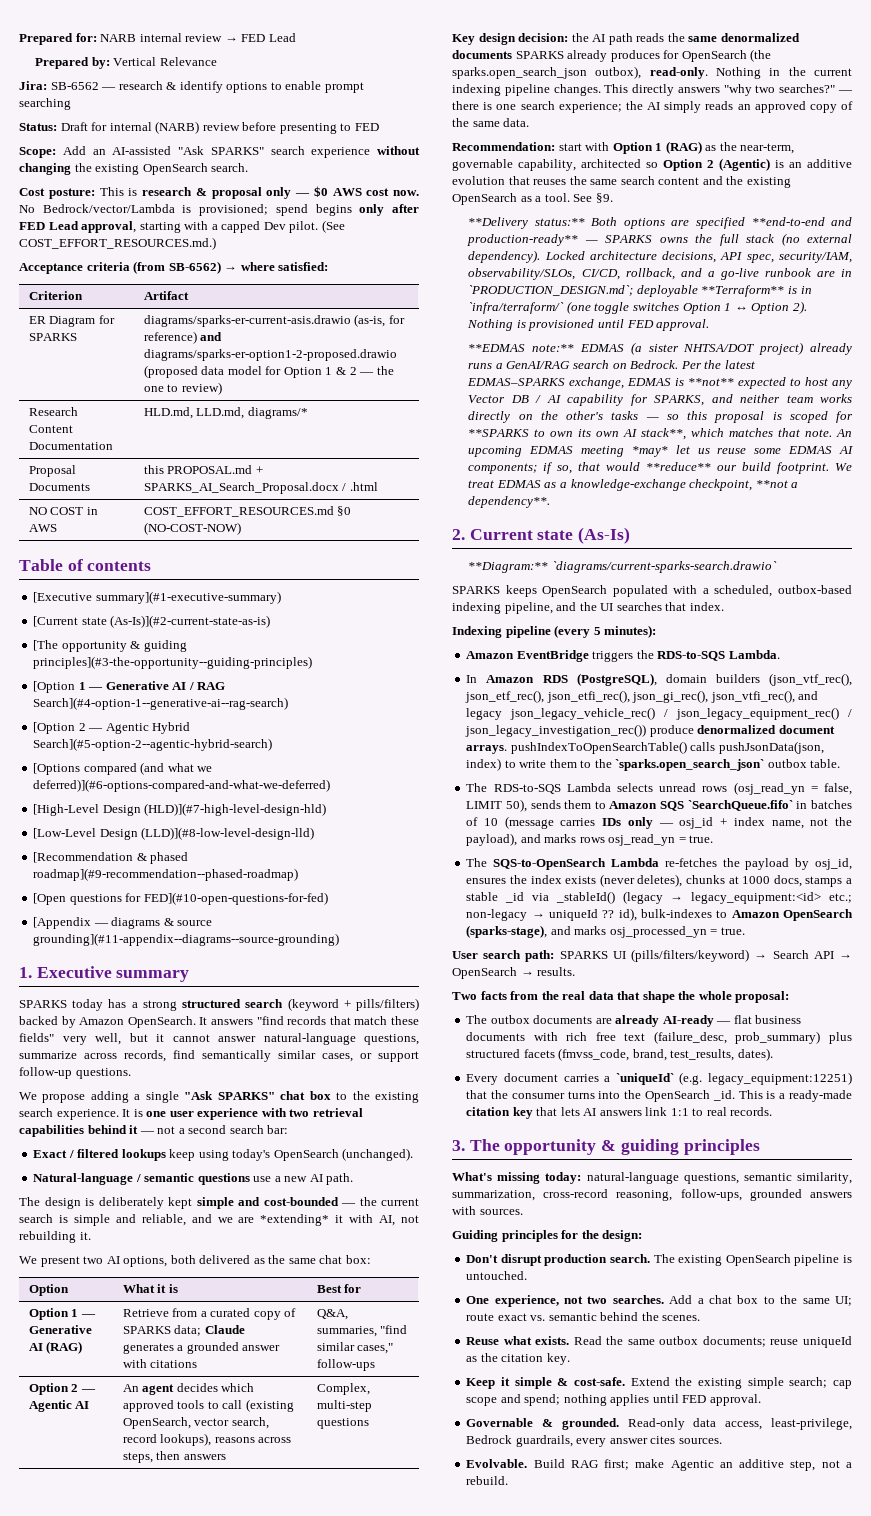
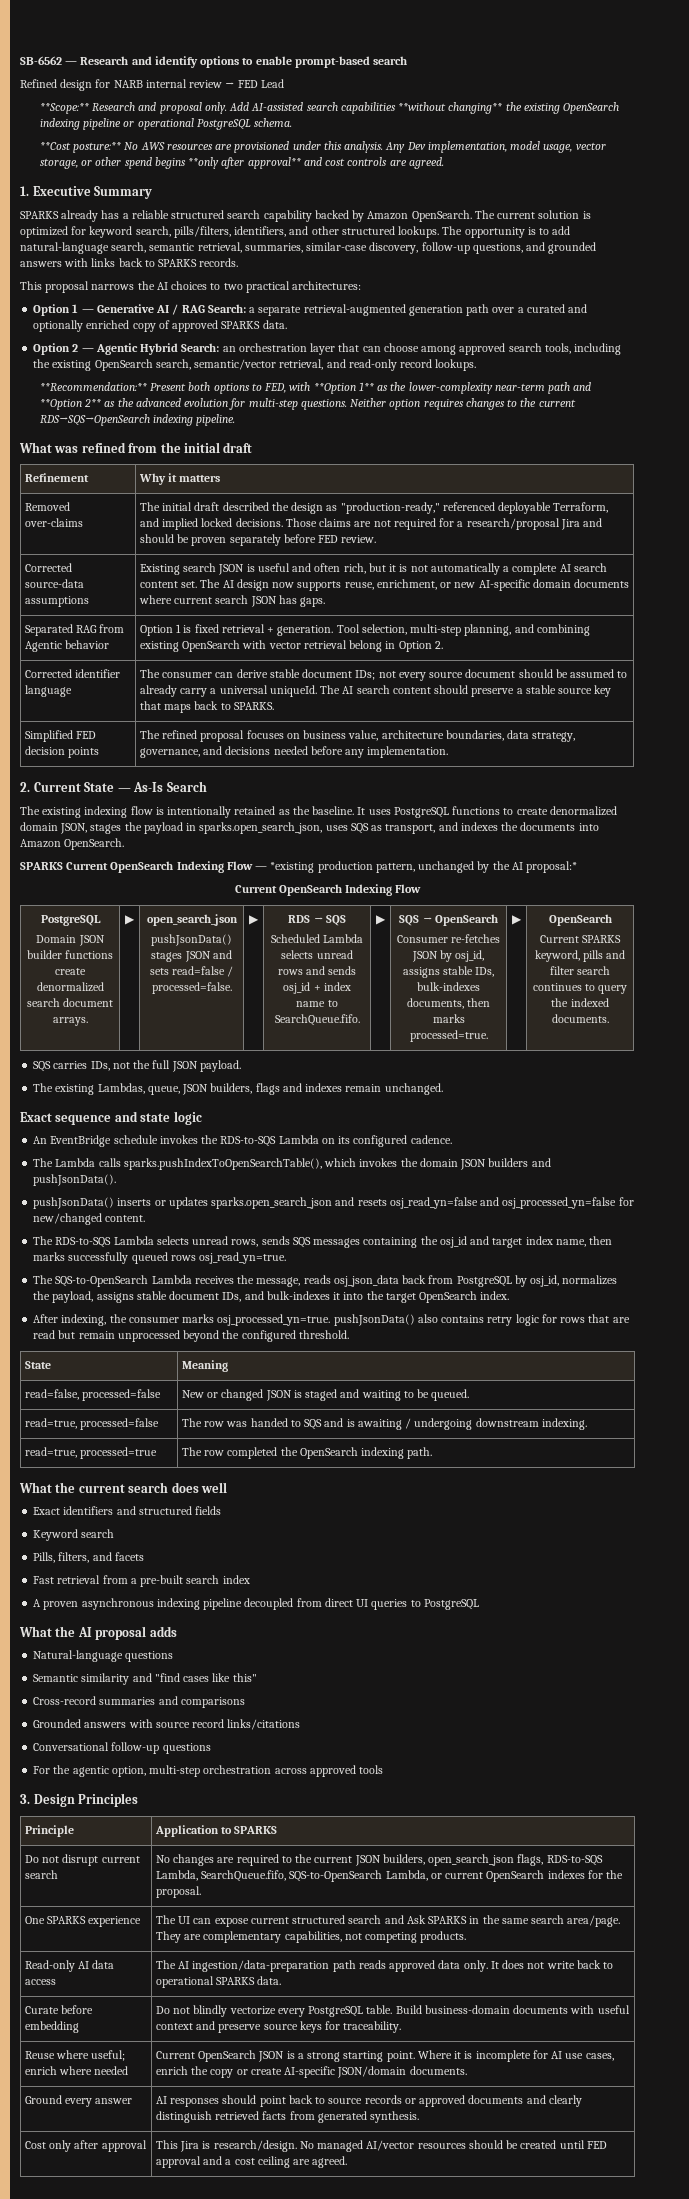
[19,33,97,45] Prepared for: -> [20,56,408,68] [20,79,111,91] SB-6562 — Research and identify options to enable prompt-based search // Refined design for
[35,57,218,69] [19,81,364,93] [19,98,71,110] [19,121,379,134] [19,146,420,158] [19,163,249,175] [19,186,419,199] [19,204,420,216] [19,220,345,233] [19,237,216,250] [19,261,329,274] [28,291,83,300] [143,291,189,300] [28,315,115,327] [28,333,77,341] [143,314,405,327] [143,331,223,344] [143,349,397,361] [143,365,394,378] [143,382,222,395] [28,407,78,416] [28,425,73,433] [28,442,113,450] [143,407,308,419] [28,465,76,477] [28,483,90,491] [143,465,263,474] [143,482,378,494] [28,507,98,515] [28,524,57,532] [143,506,352,517] [143,522,241,535] [19,559,152,571] [33,591,281,604] [33,615,271,628] [33,640,187,652] [33,656,313,669] [33,681,76,693] Prepared by: Vertical Relevance // Jira: SB-6562 — research & identify options to enable prompt searching // Status: Draft for internal (NARB) review before presenting to FED // Scope: Add an AI-assisted "Ask SPARKS" search experience without changing the existing OpenSearch search. // Cost posture: This is research & proposal only — $0 AWS cost now. No Bedrock/vector/Lambda is provisioned; spend begins only after FED Lead approval, starting with a capped Dev pilot. (See COST_EFFORT_RESOURCES.md.) // Acceptance criteria (from SB-6562) → where satisfied: // Criterion | Artifact // ER Diagram for SPARKS | diagrams/sparks-er-current-asis.drawio (as-is, for reference) and diagrams/sparks-er-option1-2-proposed.drawio (proposed data model for Option 1 & 2 — the one to review) // Research Content Documentation | HLD.md, LLD.md, diagrams/* // Proposal Documents | this PROPOSAL.md + SPARKS_AI_Search_Proposal.docx / .html // NO COST in AWS | COST_EFFORT_RESOURCES.md §0 (NO-COST-NOW) // Table of contents // [Executive summary](#1-executive-summary) // [Current state (As-Is)](#2-current-state-as-is) // [The opportunity & guiding principles](#3-the-opportunity--guiding-principles) // [Option -> [39,102,620,114] [39,118,293,130] [39,141,606,153] [39,157,444,169] [20,186,153,199] [20,210,591,222] [20,226,571,238] [20,242,597,254] [20,258,239,267] [20,281,362,293] [33,304,71,316] **Scope:** Research and proposal only. Add AI-assisted search capabilities **without changing** the existing OpenSearch indexing pipeline or operational PostgreSQL schema. // **Cost posture:** No AWS resources are provisioned under this analysis. Any Dev implementation, model usage, vector storage, or other spend begins **only after approval** and cost controls are agreed. // 1. Executive Summary // SPARKS already has a reliable structured search capability backed by Amazon OpenSearch. The current solution is optimized for keyword search, pills/filters, identifiers, and other structured lookups. The opportunity is to add natural-language search, semantic retrieval, summaries, similar-case discovery, follow-up questions, and grounded answers with links back to SPARKS records. // This proposal narrows the AI choices to two practical architectures: // Option
[33,697,289,710] [33,722,191,734] [33,738,273,751] [33,762,213,775] [33,779,331,792] [33,803,327,816] [33,827,315,840] [33,852,189,864] [33,868,299,881] [33,892,328,905] [33,917,213,929] [33,933,340,946] [19,966,190,982] [19,998,420,1011] [19,1016,420,1028] [19,1033,419,1045] [19,1050,419,1062] [19,1067,131,1079] [19,1091,419,1103] [19,1108,363,1120] [19,1125,289,1137] [33,1148,414,1161] [33,1173,354,1185] [19,1197,419,1209] [19,1214,420,1226] [19,1231,91,1243] [19,1255,371,1267] [28,1284,69,1296] [122,1284,178,1293] [316,1284,362,1293] [28,1308,96,1320] [28,1325,92,1334] [28,1341,83,1354] [122,1308,297,1320] [122,1325,245,1336] [122,1342,281,1354] [122,1359,198,1368] [316,1309,348,1320] [316,1325,408,1337] [316,1342,394,1354] [316,1359,375,1371] [28,1383,96,1395] [28,1400,90,1412] [122,1383,255,1395] [122,1399,294,1412] [122,1417,269,1429] [122,1433,292,1446] [122,1451,226,1463] [316,1383,370,1395] [316,1400,372,1412] [316,1418,369,1429] [452,33,800,45] [452,49,772,62] [452,66,852,79] [452,84,853,96] [452,101,853,113] [452,118,530,127] [452,141,795,154] [452,158,852,171] [452,176,791,188] [452,193,613,205] [468,217,852,229] [467,233,852,246] [468,250,852,263] [468,268,852,280] [468,285,812,297] [468,301,807,314] [467,319,710,331] [468,342,852,355] [468,360,755,369] [467,377,852,389] [468,394,852,406] [468,411,853,423] [468,428,852,440] [468,445,853,457] [468,462,852,474] [468,479,799,491] [468,496,551,508] [452,527,631,544] [468,561,777,573] [452,585,852,597] [452,602,724,614] [452,625,657,638] [466,650,780,662] [466,673,852,686] [465,690,819,703] [466,707,852,720] [465,724,835,737] [466,741,824,754] [466,758,841,771] Search](#4-option-1--generative-ai--rag-search) // [Option 2 — Agentic Hybrid Search](#5-option-2--agentic-hybrid-search) // [Options compared (and what we deferred)](#6-options-compared-and-what-we-deferred) // [High-Level Design (HLD)](#7-high-level-design-hld) // [Low-Level Design (LLD)](#8-low-level-design-lld) // [Recommendation & phased roadmap](#9-recommendation--phased-roadmap) // [Open questions for FED](#10-open-questions-for-fed) // [Appendix — diagrams & source grounding](#11-appendix--diagrams--source-grounding) // 1. Executive summary // SPARKS today has a strong structured search (keyword + pills/filters) backed by Amazon OpenSearch. It answers "find records that match these fields" very well, but it cannot answer natural-language questions, summarize across records, find semantically similar cases, or support follow-up questions. // We propose adding a single "Ask SPARKS" chat box to the existing search experience. It is one user experience with two retrieval capabilities behind it — not a second search bar: // Exact / filtered lookups keep using today's OpenSearch (unchanged). // Natural-language / semantic questions use a new AI path. // The design is deliberately kept simple and cost-bounded — the current search is simple and reliable, and we are *extending* it with AI, not rebuilding it. // We present two AI options, both delivered as the same chat box: // Option | What it is | Best for // Option 1 — Generative AI (RAG) | Retrieve from a curated copy of SPARKS data; Claude generates a grounded answer with citations | Q&A, summaries, "find similar cases," follow-ups // Option 2 — Agentic AI | An agent decides which approved tools to call (existing OpenSearch, vector search, record lookups), reasons across steps, then answers | Complex, multi-step questions // Key design decision: the AI path reads the same denormalized documents SPARKS already produces for OpenSearch (the sparks.open_search_json outbox), read-only. Nothing in the current indexing pipeline changes. This directly answers "why two searches?" — there is one search experience; the AI simply reads an approved copy of the same data. // Recommendation: start with Option 1 (RAG) as the near-term, governable capability, architected so Option 2 (Agentic) is an additive evolution that reuses the same search content and the existing OpenSearch as a tool. See §9. // **Delivery status:** Both options are specified **end-to-end and production-ready** — SPARKS owns the full stack (no external dependency). Locked architecture decisions, API spec, security/IAM, observability/SLOs, CI/CD, rollback, and a go-live runbook are in `PRODUCTION_DESIGN.md`; deployable **Terraform** is in `infra/terraform/` (one toggle switches Option 1 ↔ Option 2). Nothing is provisioned until FED approval. // **EDMAS note:** EDMAS (a sister NHTSA/DOT project) already runs a GenAI/RAG search on Bedrock. Per the latest EDMAS–SPARKS exchange, EDMAS is **not** expected to host any Vector DB / AI capability for SPARKS, and neither team works directly on the other's tasks — so this proposal is scoped for **SPARKS to own its own AI stack**, which matches that note. An upcoming EDMAS meeting *may* let us reuse some EDMAS AI components; if so, that would **reduce** our build footprint. We treat EDMAS as a knowledge-exchange checkpoint, **not a dependency**. // 2. Current state (As-Is) // **Diagram:** `diagrams/current-sparks-search.drawio` // SPARKS keeps OpenSearch populated with a scheduled, outbox-based indexing pipeline, and the UI searches that index. // Indexing pipeline (every 5 minutes): // Amazon EventBridge triggers the RDS-to-SQS Lambda. // In Amazon RDS (PostgreSQL), domain builders (json_vtf_rec(), json_etf_rec(), json_etfi_rec(), json_gi_rec(), json_vtfi_rec(), and legacy json_legacy_vehicle_rec() / json_legacy_equipment_rec() / json_legacy_investigation_rec()) produce denormalized document arrays. pushIndexToOpenSearchTable() calls pushJsonData(json, index) to write them to the `sparks.open_search_json` outbox table. -> [207,304,588,316] [33,320,287,332] [33,343,622,355] [33,359,477,371] [39,382,592,394] [39,398,576,410] [39,414,236,426] [19,442,253,453] [24,473,89,482] [138,473,221,485] [24,502,70,511] [24,518,83,527] [139,502,609,514] [139,518,603,530] [139,534,377,546] [24,563,72,572] [24,579,84,588] [24,596,89,607] [139,563,607,575] [139,579,630,591] [138,595,326,607] [24,624,125,636] [24,640,110,652] [139,624,590,636] [139,640,443,652] [24,669,121,678] [24,685,72,697] [139,669,628,681] [139,685,612,697] [139,701,274,713] [24,730,97,742] [24,746,100,758] [139,730,576,742] [139,746,449,758] [20,781,207,792] [20,806,617,818] [20,822,599,834] [20,838,125,850] [20,861,578,873] [234,884,422,896] [40,915,101,926] [36,935,105,946] [26,950,114,959] [55,968,86,975] [36,982,104,992] [26,998,114,1007] [52,1017,88,1026] [125,915,135,925] [146,914,238,926] [151,934,232,946] [151,950,232,962] [149,966,234,977] [151,982,232,994] [249,915,259,925] [288,915,346,926] [270,934,364,943] [281,950,353,959] [277,966,357,975] [283,982,351,994] [296,1000,338,1007] [274,1014,360,1026] [376,915,386,925] [399,914,498,926] [396,934,501,943] [411,950,485,962] [402,966,495,978] [417,982,480,991] [406,998,491,1009] [432,1014,465,1023] [409,1030,488,1042] [512,915,522,925] [548,914,612,926] [539,935,622,943] [534,950,626,962] [549,966,611,975] [532,983,628,994] [551,998,609,1007] [551,1014,609,1023] [33,1060,241,1072] [33,1083,443,1095] [20,1111,202,1125] [33,1135,452,1147] [33,1158,551,1170] [33,1174,117,1186] [33,1197,634,1209] [33,1213,146,1225] Search: a separate retrieval-augmented generation path over a curated and optionally enriched copy of approved SPARKS data. // Option 2 — Agentic Hybrid Search: an orchestration layer that can choose among approved search tools, including the existing OpenSearch search, semantic/vector retrieval, and read-only record lookups. // **Recommendation:** Present both options to FED, with **Option 1** as the lower-complexity near-term path and **Option 2** as the advanced evolution for multi-step questions. Neither option requires changes to the current RDS→SQS→OpenSearch indexing pipeline. // What was refined from the initial draft // Refinement | Why it matters // Removed over-claims | The initial draft described the design as "production-ready," referenced deployable Terraform, and implied locked decisions. Those claims are not required for a research/proposal Jira and should be proven separately before FED review. // Corrected source-data assumptions | Existing search JSON is useful and often rich, but it is not automatically a complete AI search content set. The AI design now supports reuse, enrichment, or new AI-specific domain documents where current search JSON has gaps. // Separated RAG from Agentic behavior | Option 1 is fixed retrieval + generation. Tool selection, multi-step planning, and combining existing OpenSearch with vector retrieval belong in Option 2. // Corrected identifier language | The consumer can derive stable document IDs; not every source document should be assumed to already carry a universal uniqueId. The AI search content should preserve a stable source key that maps back to SPARKS. // Simplified FED decision points | The refined proposal focuses on business value, architecture boundaries, data strategy, governance, and decisions needed before any implementation. // 2. Current State — As-Is Search // The existing indexing flow is intentionally retained as the baseline. It uses PostgreSQL functions to create denormalized domain JSON, stages the payload in sparks.open_search_json, uses SQS as transport, and indexes the documents into Amazon OpenSearch. // SPARKS Current OpenSearch Indexing Flow — *existing production pattern, unchanged by the AI proposal:* // Current OpenSearch Indexing Flow // PostgreSQL // Domain JSON builder functions create denormalized search document arrays. | ▶ | open_search_json // pushJsonData() stages JSON and sets read=false / processed=false. | ▶ | RDS → SQS // Scheduled Lambda selects unread rows and sends osj_id + index name to SearchQueue.fifo. | ▶ | SQS → OpenSearch // Consumer re-fetches JSON by osj_id, assigns stable IDs, bulk-indexes documents, then marks processed=true. | ▶ | OpenSearch // Current SPARKS keyword, pills and filter search continues to query the indexed documents. // SQS carries IDs, not the full JSON payload. // The existing Lambdas, queue, JSON builders, flags and indexes remain unchanged. // Exact sequence and state logic // An EventBridge schedule invokes the RDS-to-SQS Lambda on its configured cadence. // The Lambda calls sparks.pushIndexToOpenSearchTable(), which invokes the domain JSON builders and pushJsonData(). // pushJsonData() inserts or updates sparks.open_search_json and resets osj_read_yn=false and osj_processed_yn=false for new/changed content.
[702,782,852,795] [466,799,852,812] [466,816,853,829] [466,833,714,846] [466,858,852,870] [466,874,852,887] [466,891,852,904] [466,908,853,921] [466,925,745,938] [452,949,852,962] [452,967,576,979] [452,991,790,1003] [466,1015,802,1027] [466,1031,852,1044] [466,1048,773,1061] [466,1072,852,1085] [466,1090,852,1102] [466,1107,773,1119] [452,1139,760,1155] [452,1172,852,1184] [452,1189,852,1201] [452,1206,523,1215] [452,1230,643,1242] [466,1254,852,1266] [466,1271,528,1280] [466,1295,852,1307] [466,1312,701,1321] [466,1336,852,1348] [466,1353,570,1365] [466,1377,853,1389] [466,1394,761,1406] [466,1418,852,1430] [466,1435,722,1447] [466,1459,852,1471] [466,1476,509,1485] rows (osj_read_yn = false, LIMIT 50), sends them to Amazon SQS `SearchQueue.fifo` in batches of 10 (message carries IDs only — osj_id + index name, not the payload), and marks rows osj_read_yn = true. // The SQS-to-OpenSearch Lambda re-fetches the payload by osj_id, ensures the index exists (never deletes), chunks at 1000 docs, stamps a stable _id via _stableId() (legacy → legacy_equipment:<id> etc.; non-legacy → uniqueId ?? id), bulk-indexes to Amazon OpenSearch (sparks-stage), and marks osj_processed_yn = true. // User search path: SPARKS UI (pills/filters/keyword) → Search API → OpenSearch → results. // Two facts from the real data that shape the whole proposal: // The outbox documents are already AI-ready — flat business documents with rich free text (failure_desc, prob_summary) plus structured facets (fmvss_code, brand, test_results, dates). // Every document carries a `uniqueId` (e.g. legacy_equipment:12251) that the consumer turns into the OpenSearch _id. This is a ready-made citation key that lets AI answers link 1:1 to real records. // 3. The opportunity & guiding principles // What's missing today: natural-language questions, semantic similarity, summarization, cross-record reasoning, follow-ups, grounded answers with sources. // Guiding principles for the design: // Don't disrupt production search. The existing OpenSearch pipeline is untouched. // One experience, not two searches. Add a chat box to the same UI; route exact vs. semantic behind the scenes. // Reuse what exists. Read the same outbox documents; reuse uniqueId as the citation key. // Keep it simple & cost-safe. Extend the existing simple search; cap scope and spend; nothing applies until FED approval. // Governable & grounded. Read-only data access, least-privilege, Bedrock guardrails, every answer cites sources. // Evolvable. Build RAG first; make Agentic an additive step, not a rebuild. -> [231,1236,613,1248] [33,1252,287,1264] [33,1275,618,1287] [33,1291,510,1303] [33,1314,630,1326] [33,1330,349,1342] [24,1361,51,1369] [181,1360,228,1372] [24,1389,162,1401] [181,1389,470,1401] [24,1418,160,1430] [181,1418,587,1430] [24,1447,158,1459] [181,1447,433,1459] [19,1482,227,1493] [33,1506,222,1515] [33,1529,115,1541] [33,1552,144,1563] [33,1575,250,1587] [33,1598,479,1610] [19,1626,177,1640] [33,1650,174,1662] [33,1673,257,1685] [33,1696,245,1708] [33,1719,301,1730] [33,1742,211,1754] [33,1765,384,1777] [20,1793,139,1807] [24,1825,74,1837] [154,1825,278,1837] [24,1854,140,1866] [24,1870,58,1879] [155,1854,603,1866] [155,1870,624,1882] [155,1886,201,1898] [24,1916,142,1927] [155,1915,621,1927] [155,1931,467,1943] [24,1960,115,1972] [24,1979,56,1985] [155,1960,614,1972] [155,1976,282,1988] [24,2005,94,2014] [24,2021,79,2033] [155,2005,630,2017] [155,2021,402,2033] [24,2050,126,2061] [24,2066,129,2075] [155,2050,614,2062] [155,2066,467,2078] [24,2095,133,2107] [155,2095,582,2107] [155,2111,420,2123] [24,2140,147,2152] [155,2140,607,2152] [155,2156,348,2168] rows, sends SQS messages containing the osj_id and target index name, then marks successfully queued rows osj_read_yn=true. // The SQS-to-OpenSearch Lambda receives the message, reads osj_json_data back from PostgreSQL by osj_id, normalizes the payload, assigns stable document IDs, and bulk-indexes it into the target OpenSearch index. // After indexing, the consumer marks osj_processed_yn=true. pushJsonData() also contains retry logic for rows that are read but remain unprocessed beyond the configured threshold. // State | Meaning // read=false, processed=false | New or changed JSON is staged and waiting to be queued. // read=true, processed=false | The row was handed to SQS and is awaiting / undergoing downstream indexing. // read=true, processed=true | The row completed the OpenSearch indexing path. // What the current search does well // Exact identifiers and structured fields // Keyword search // Pills, filters, and facets // Fast retrieval from a pre-built search index // A proven asynchronous indexing pipeline decoupled from direct UI queries to PostgreSQL // What the AI proposal adds // Natural-language questions // Semantic similarity and "find cases like this" // Cross-record summaries and comparisons // Grounded answers with source record links/citations // Conversational follow-up questions // For the agentic option, multi-step orchestration across approved tools // 3. Design Principles // Principle | Application to SPARKS // Do not disrupt current search | No changes are required to the current JSON builders, open_search_json flags, RDS-to-SQS Lambda, SearchQueue.fifo, SQS-to-OpenSearch Lambda, or current OpenSearch indexes for the proposal. // One SPARKS experience | The UI can expose current structured search and Ask SPARKS in the same search area/page. They are complementary capabilities, not competing products. // Read-only AI data access | The AI ingestion/data-preparation path reads approved data only. It does not write back to operational SPARKS data. // Curate before embedding | Do not blindly vectorize every PostgreSQL table. Build business-domain documents with useful context and preserve source keys for traceability. // Reuse where useful; enrich where needed | Current OpenSearch JSON is a strong starting point. Where it is incomplete for AI use cases, enrich the copy or create AI-specific JSON/domain documents. // Ground every answer | AI responses should point back to source records or approved documents and clearly distinguish retrieved facts from generated synthesis. // Cost only after approval | This Jira is research/design. No managed AI/vector resources should be created until FED approval and a cost ceiling are agreed.

